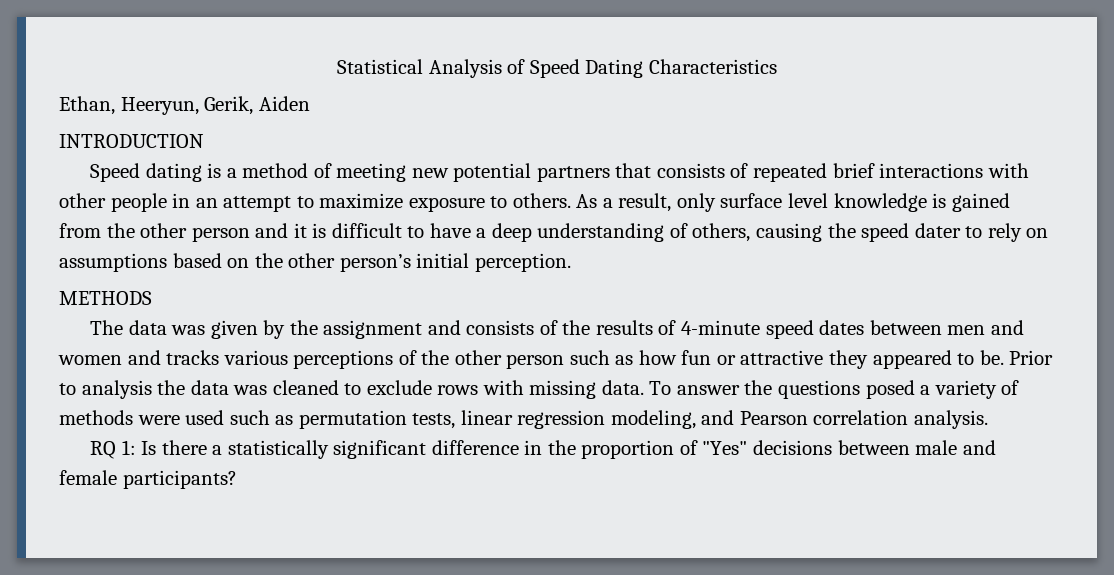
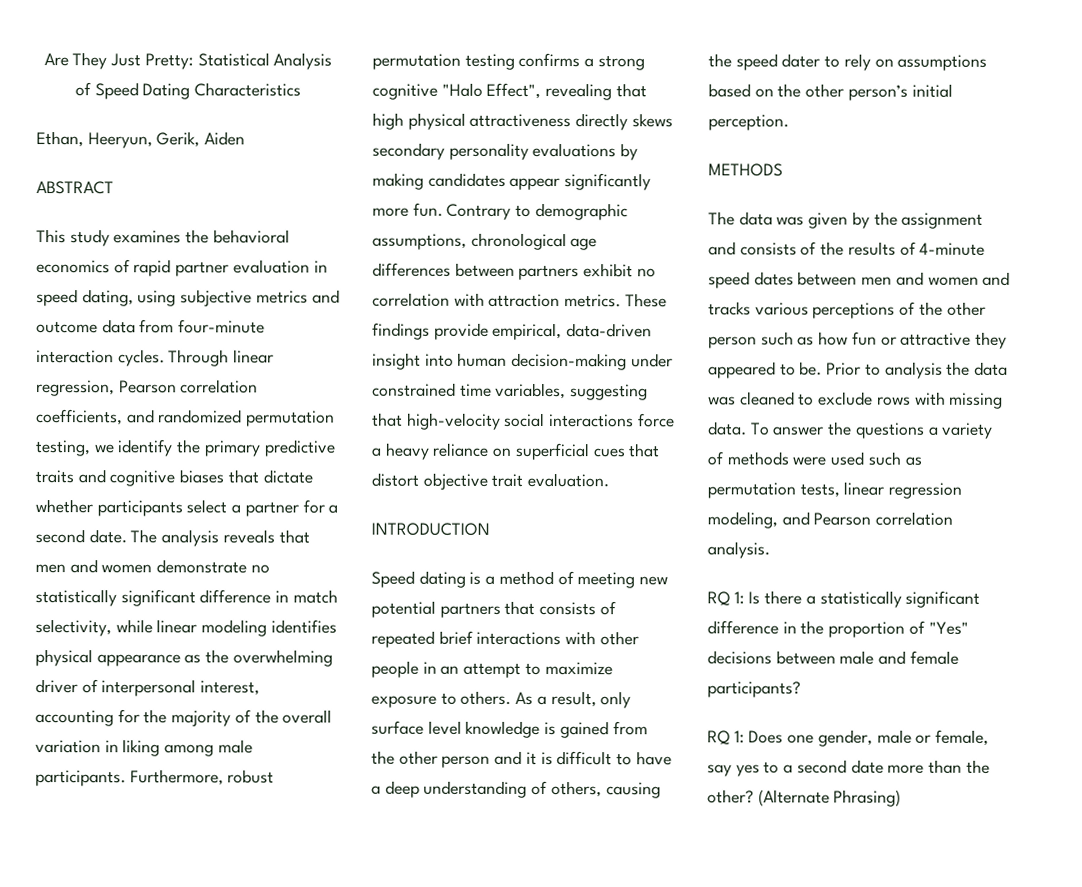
(337, 66) none -> [43,52,194,70] Are They Just Pretty:
(310, 103) none -> [36,181,114,195] [36,229,290,247] [36,259,328,277] [36,289,340,307] [36,319,266,334] [36,349,275,367] [36,379,259,397] [36,409,336,427] [35,439,336,457] [35,469,313,487] [35,499,339,517] [35,529,310,547] [35,559,270,574] [35,589,338,607] [35,619,337,637] [35,649,333,667] [35,679,261,697] [35,709,333,727] [35,739,253,757] [35,769,275,787] [372,52,645,71] [372,82,647,101] [372,112,673,131] [372,142,639,161] [372,172,652,191] [372,202,628,221] [372,232,598,251] [372,262,656,281] [372,292,667,308] [372,322,653,341] [372,352,673,371] [372,382,649,401] [372,412,675,430] [371,442,661,461] [371,472,610,490] // ABSTRACT // This study examines the behavioral economics of rapid partner evaluation in speed dating, using subjective metrics and outcome data from four-minute interaction cycles. Through linear regression, Pearson correlation coefficients, and randomized permutation testing, we identify the primary predictive traits and cognitive biases that dictate whether participants select a partner for a second date. The analysis reveals that men and women demonstrate no statistically significant difference in match selectivity, while linear modeling identifies physical appearance as the overwhelming driver of interpersonal interest, accounting for the majority of the overall variation in liking among male participants. Furthermore, robust permutation testing confirms a strong cognitive "Halo Effect", revealing that high physical attractiveness directly skews secondary personality evaluations by making candidates appear significantly more fun. Contrary to demographic assumptions, chronological age differences between partners exhibit no correlation with attraction metrics. These findings provide empirical, data-driven insight into human decision-making under constrained time variables, suggesting that high-velocity social interactions force a heavy reliance on superficial cues that distort objective trait evaluation.
[865,380,915,399] posed -> (925, 430) none
(237, 479) none -> [707,729,990,747] [707,759,990,777] [707,789,902,807] // RQ 1: Does one gender, male or female, say yes to a second date more than the other? (Alternate Phrasing)

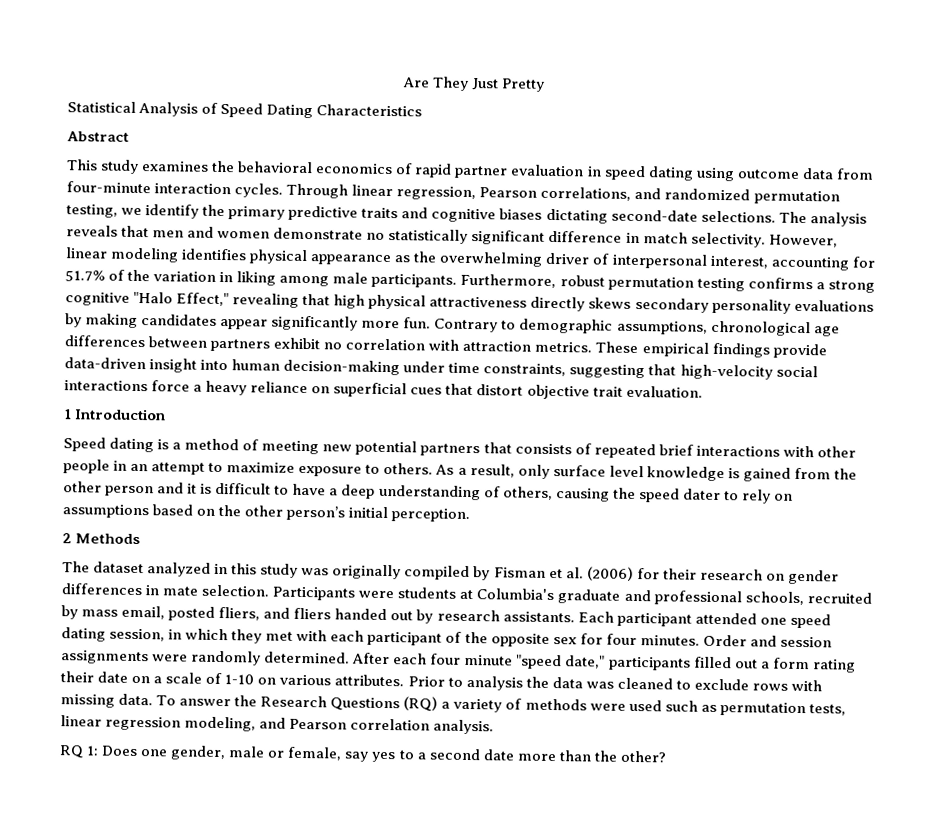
[144,53,194,70] Pretty: -> [501,78,546,92] Pretty //
[36,131,246,149] [36,181,114,195] Ethan, Heeryun, Gerik, Aiden // ABSTRACT -> [67,131,129,142] Abstract
[81,289,340,307] dating, using subjective metrics and -> [647,166,735,182] dating using
[180,379,259,394] [36,409,123,426] correlation coefficients, -> [540,186,632,201] correlations,
[227,469,313,484] [35,499,339,517] [35,529,127,544] that dictate whether participants select a partner for a second date. -> [545,208,776,224] dictating second-date selections.
[35,619,153,637] selectivity, while -> [690,232,838,248] selectivity. However,
[143,709,333,727] the majority of the overall -> [65,269,151,282] 51.7% of the
[486,82,542,100] Effect", -> [176,292,230,307] Effect,"
(667, 300) none -> [641,342,709,357] empirical
[492,322,563,341] empirical, -> (827, 351) none
[372,382,567,400] constrained time variables, -> [448,362,567,377] time constraints,
[371,522,490,536] INTRODUCTION -> [63,408,167,421] 1 Introduction
[708,163,783,177] [708,211,984,229] [708,241,986,256] [708,271,1011,289] [708,301,986,319] [708,331,1008,349] [708,361,823,379] METHODS // The data was given by the assignment and consists of the results of 4-minute speed dates between men and women and tracks various perceptions of the other person such as how fun or attractive they appeared to be. -> [62,533,141,545] [62,561,839,585] [61,583,872,606] [61,605,831,629] [61,627,832,648] [61,650,856,673] [60,671,405,687] 2 Methods // The dataset analyzed in this study was originally compiled by Fisman et al. (2006) for their research on gender differences in mate selection. Participants were students at Columbia's graduate and professional schools, recruited by mass email, posted fliers, and fliers handed out by research assistants. Each participant attended one speed dating session, in which they met with each participant of the opposite sex for four minutes. Order and session assignments were randomly determined. After each four minute "speed date," participants filled out a form rating their date on a scale of 1-10 on various attributes.
[855,422,925,439] questions -> [260,695,439,712] Research Questions (RQ)
[707,590,981,608] [707,620,969,638] [707,650,959,665] [707,681,801,698] // RQ 1: Is there a statistically significant difference in the proportion of "Yes" decisions between male and female participants? -> (495, 727) none
[757,789,902,807] (Alternate Phrasing) -> (667, 756) none

